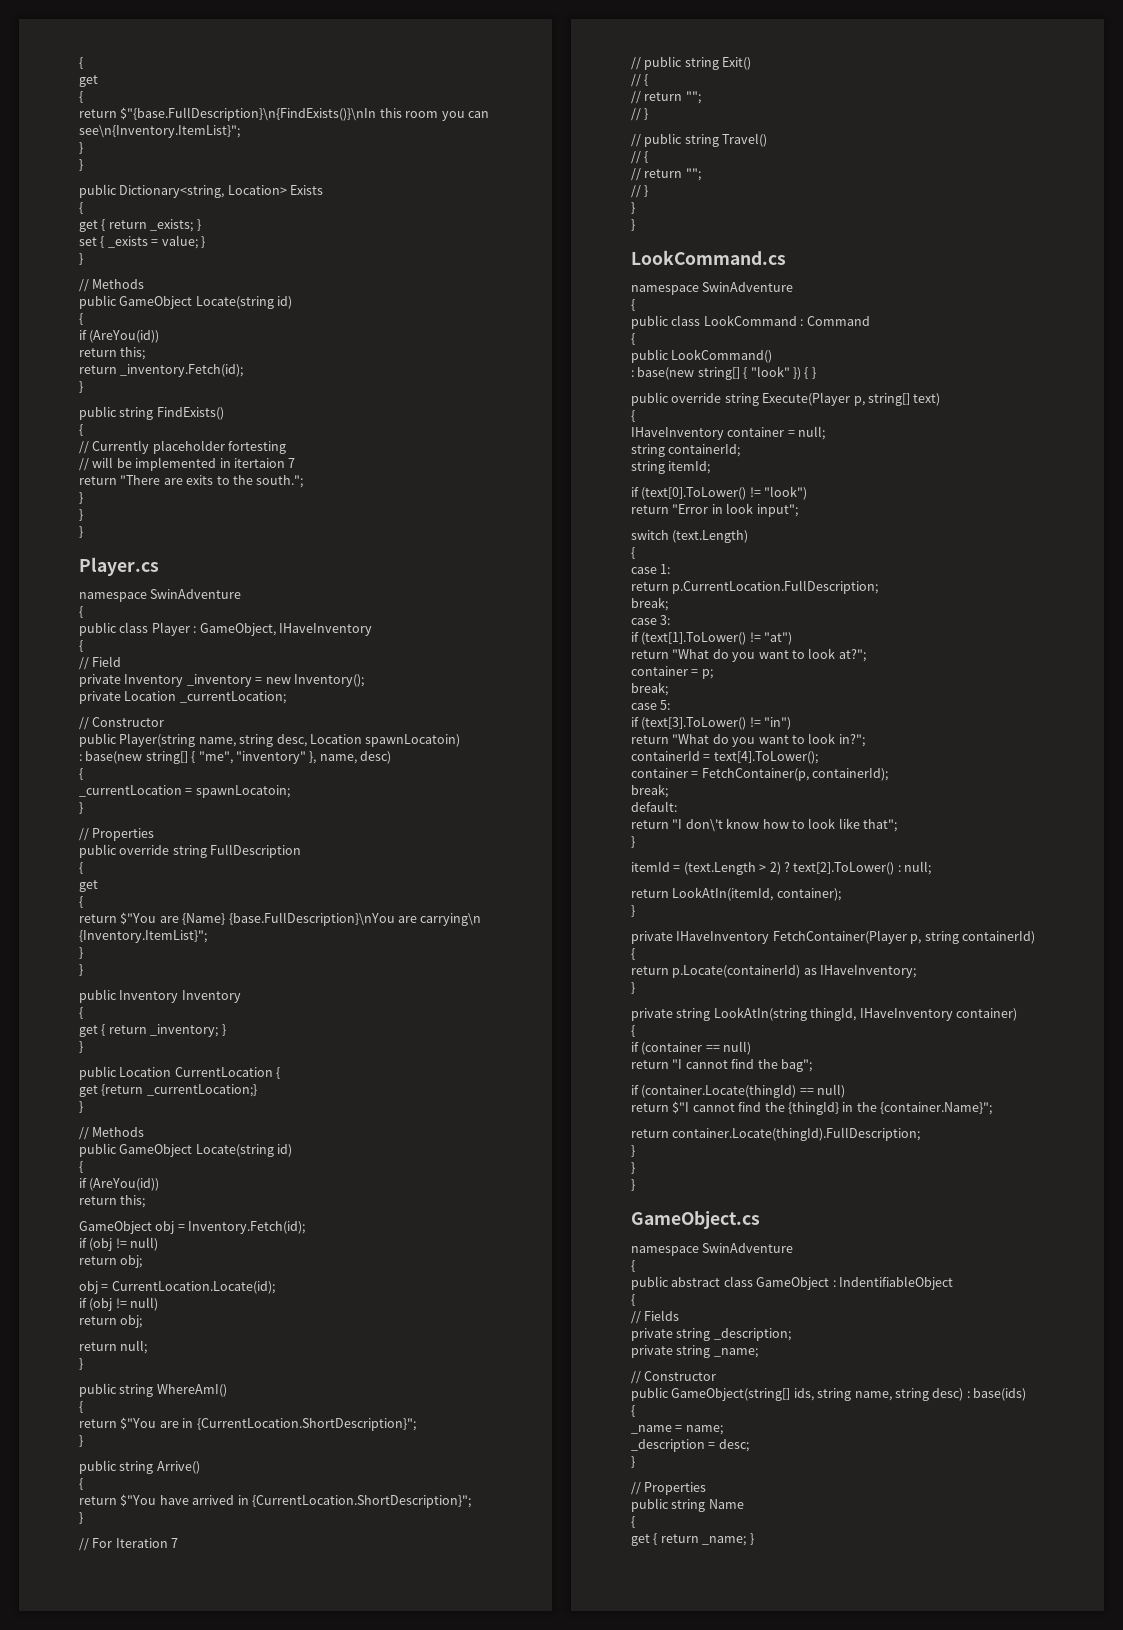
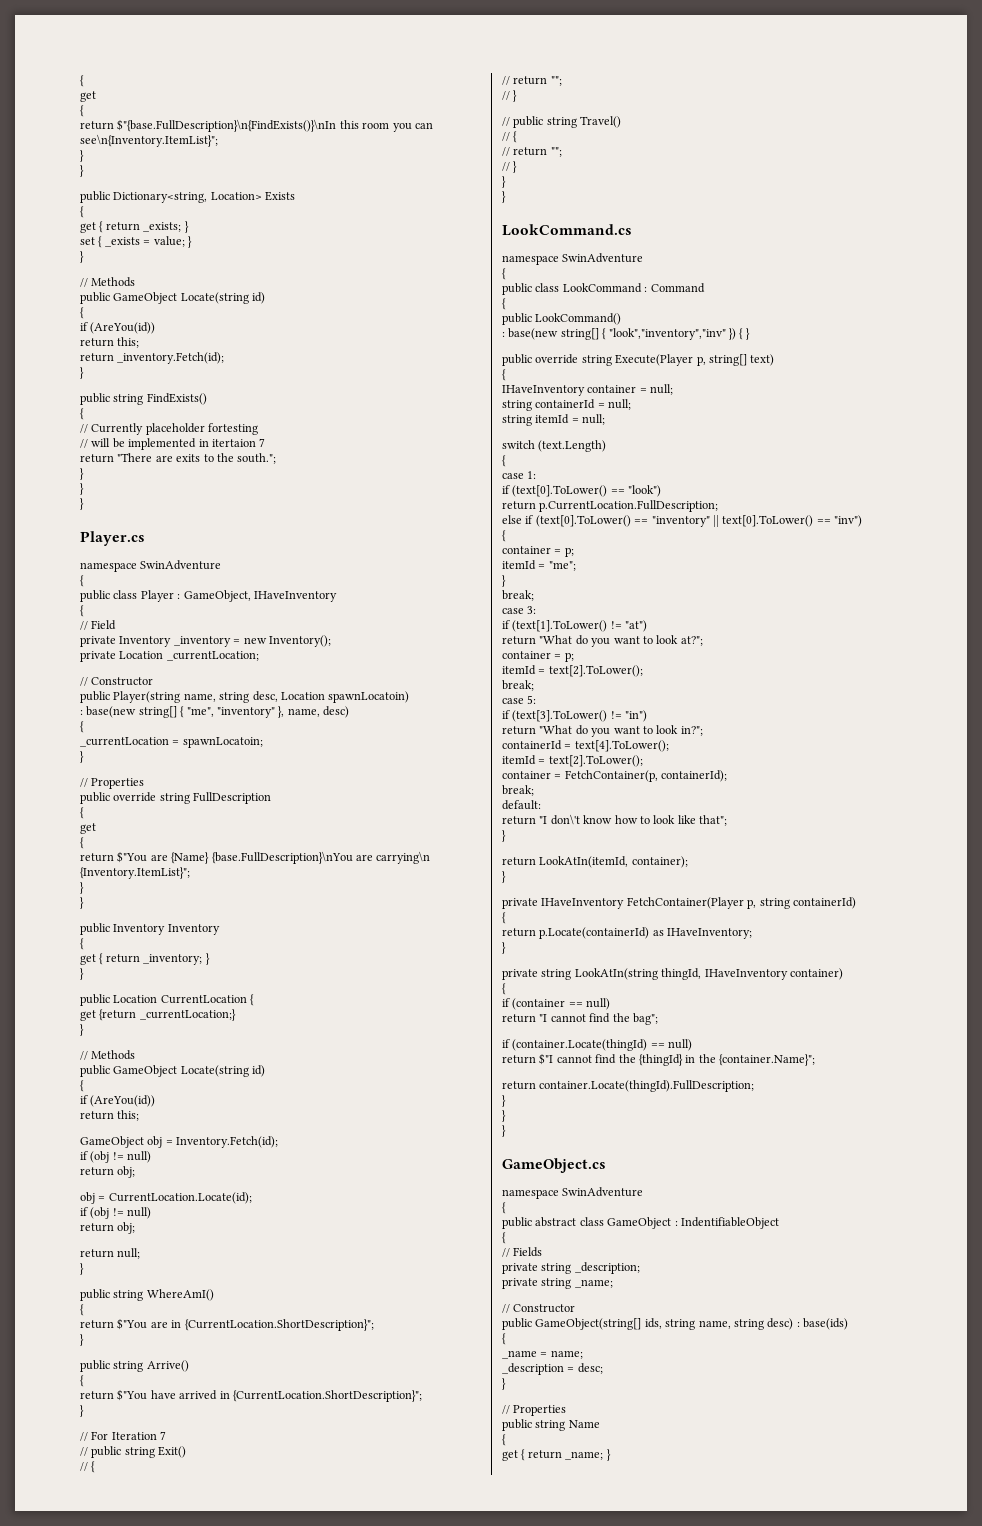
[750,366,790,377] "look" -> [608,328,726,340] "look","inventory","inv"
[668,444,741,457] [631,461,711,474] [631,486,808,500] [631,503,798,517] containerId; // string itemId; // if (text[0].ToLower() != "look") // return "Error in look input"; -> [535,399,632,410] [502,414,606,426] containerId = null; // string itemId = null;
[631,580,879,594] return p.CurrentLocation.FullDescription; -> [502,485,662,497] [502,500,719,512] [502,515,862,527] [502,530,506,542] [502,546,574,557] [502,560,576,571] [502,575,506,587] if (text[0].ToLower() == "look") // return p.CurrentLocation.FullDescription; // else if (text[0].ToLower() == "inventory" || text[0].ToLower() == "inv") // { // container = p; // itemId = "me"; // }
(713, 674) none -> [502,665,643,677] // itemId = text[2].ToLower();
(818, 757) none -> [502,755,643,767] // itemId = text[2].ToLower();
[631,861,931,875] // itemId = (text.Length > 2) ? text[2].ToLower() : null; -> (506, 836) none

